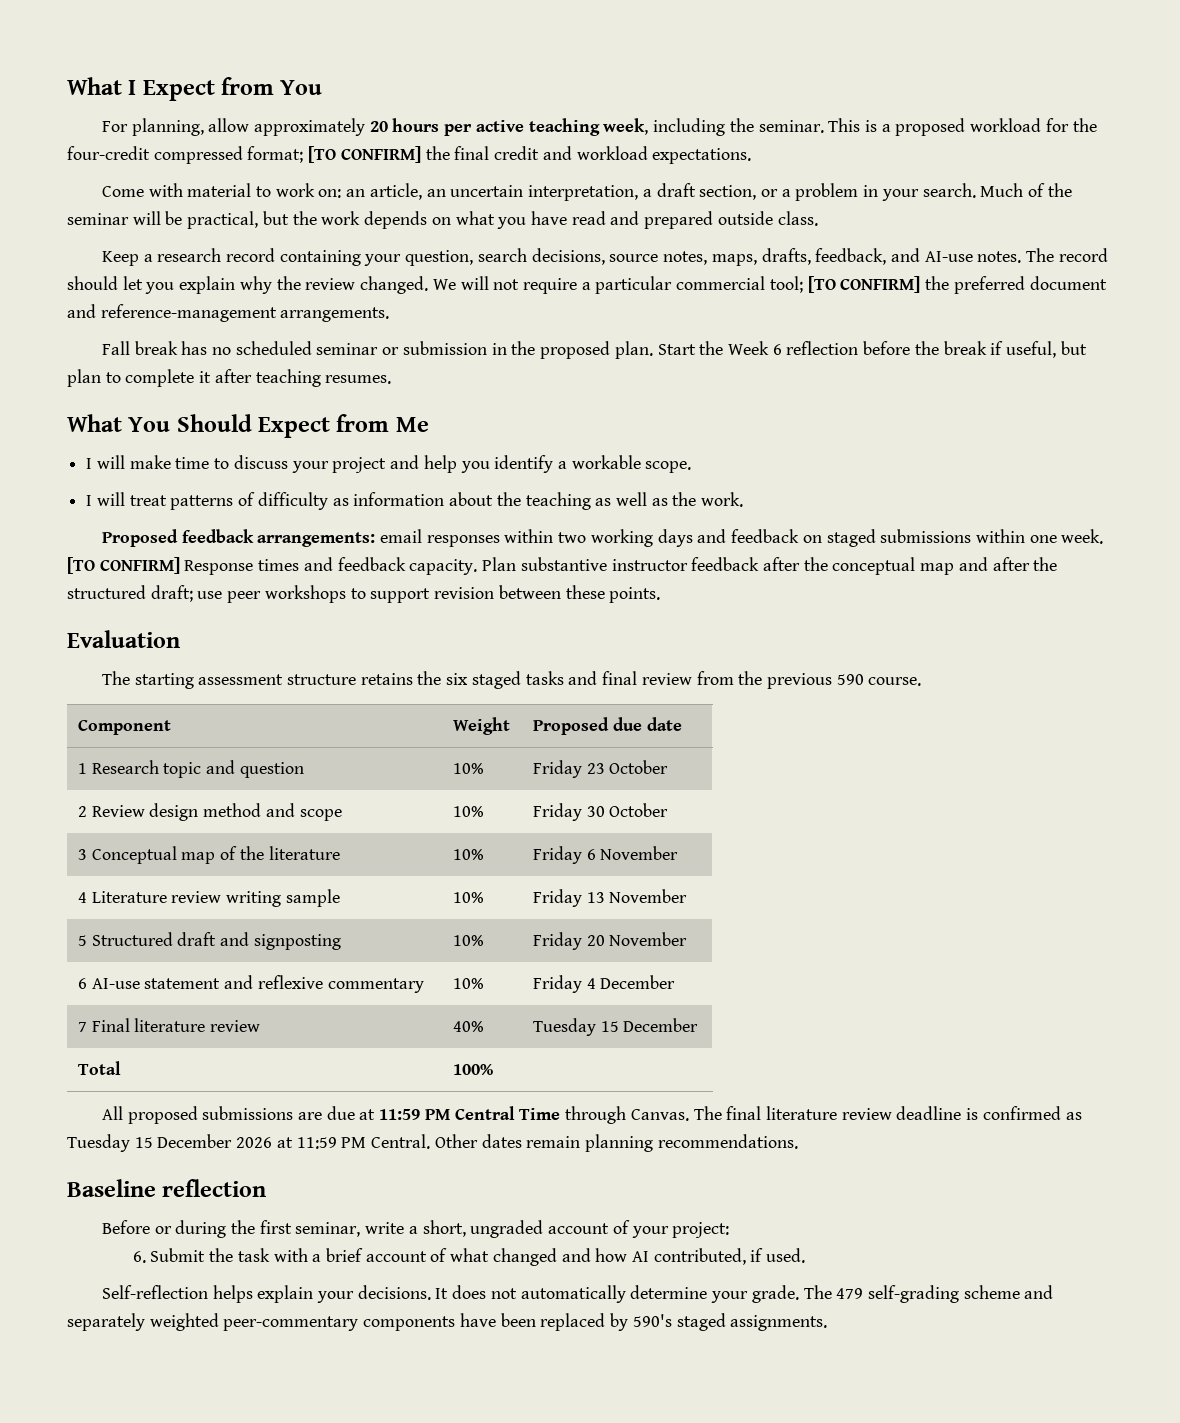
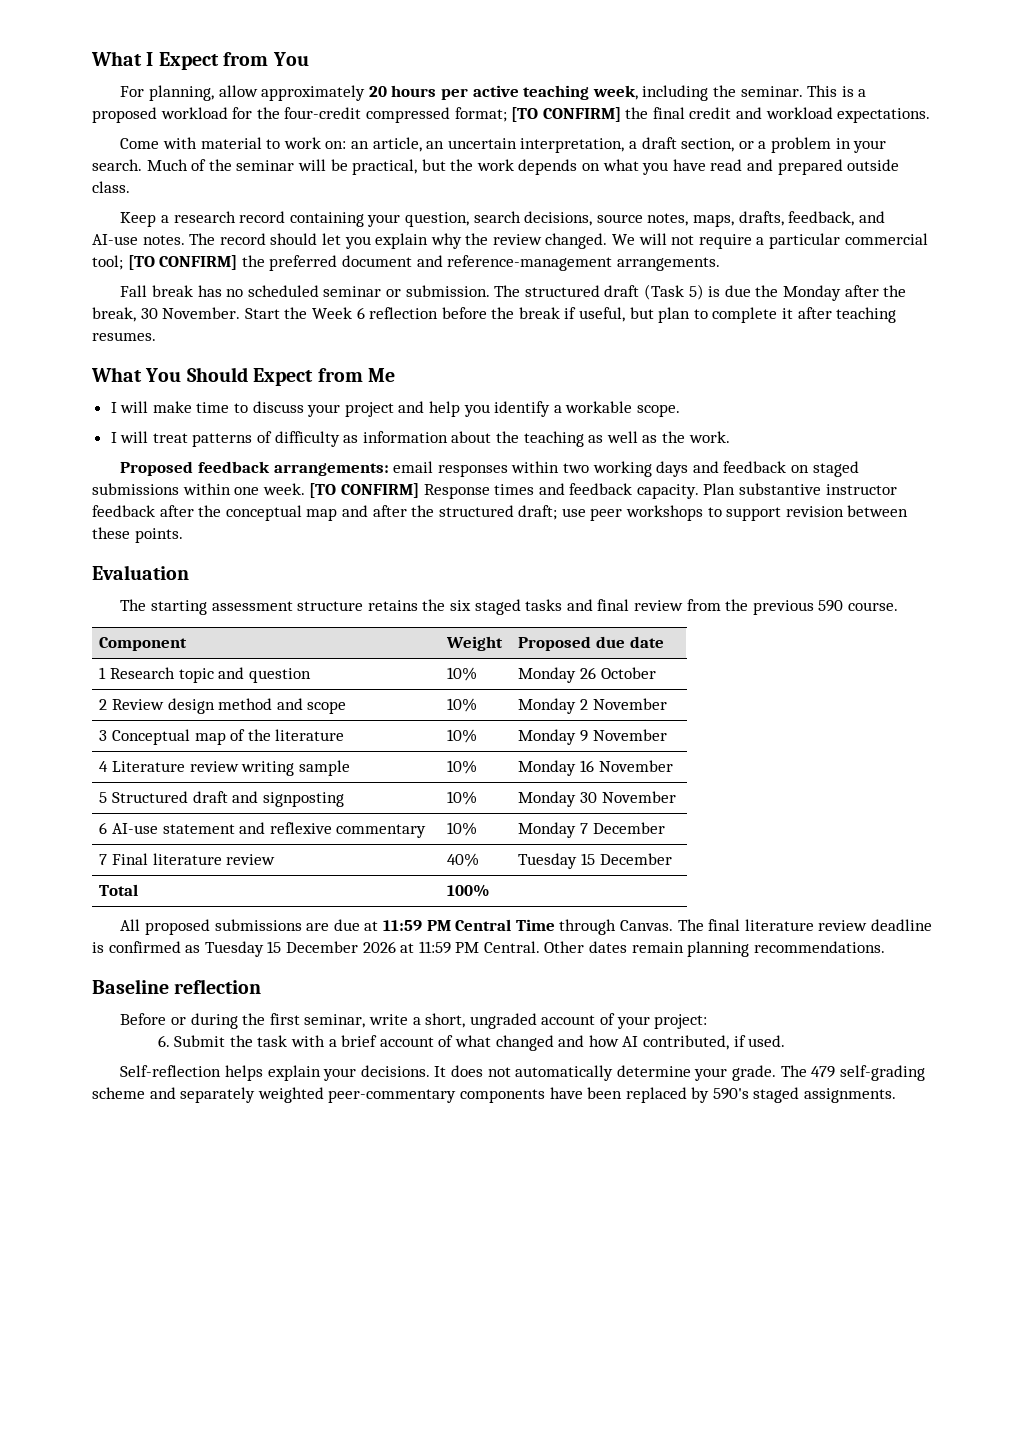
[402,341,653,359] submission in the proposed plan. -> [405,284,907,301] [92,307,241,322] submission. The structured draft (Task 5) is due the Monday after the break, 30 November.
[532,760,605,778] Friday 23 -> [518,667,596,683] Monday 26
[532,803,669,821] Friday 30 October -> [518,698,667,714] Monday 2 November
[532,846,596,864] Friday 6 -> [518,729,588,745] Monday 9
[532,889,605,907] Friday 13 -> [518,760,594,776] Monday 16
[532,932,605,950] Friday 20 -> [518,791,597,807] Monday 30
[532,975,596,993] Friday 4 -> [518,822,588,838] Monday 7

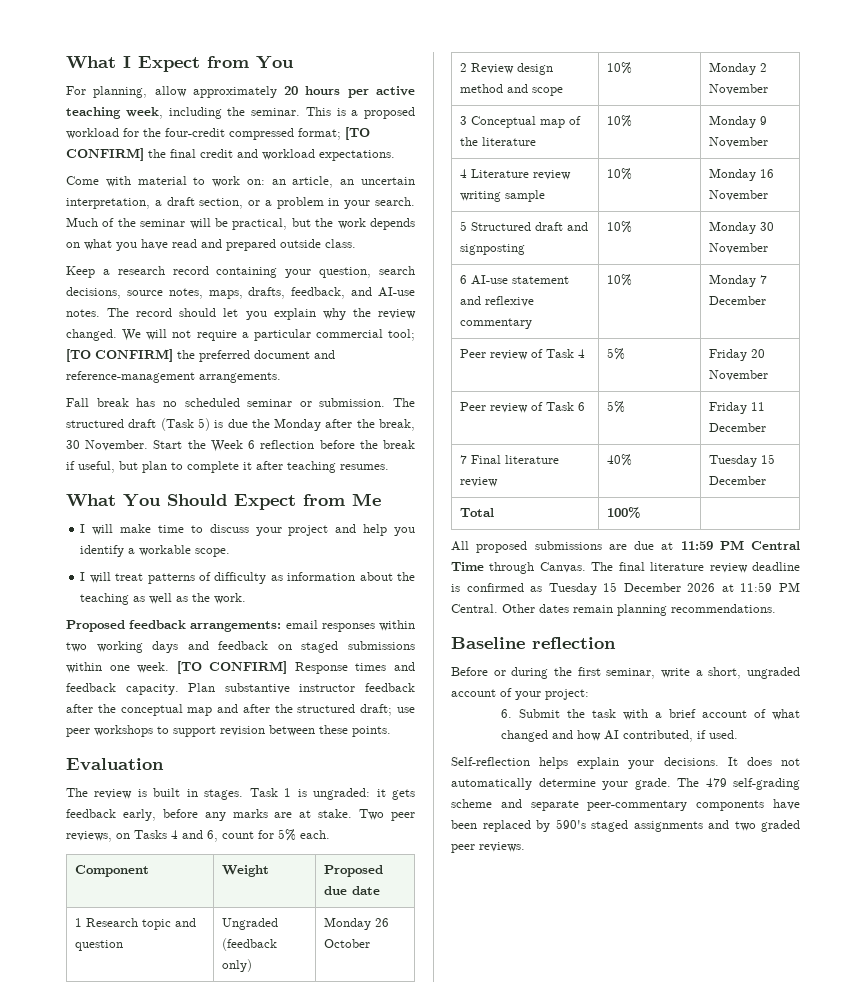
[151,599,898,615] starting assessment structure retains the six staged tasks and final review from the previous 590 course. -> [94,788,415,800] [66,809,415,821] [66,829,330,842] review is built in stages. Task 1 is ungraded: it gets feedback early, before any marks are at stake. Two peer reviews, on Tasks 4 and 6, count for 5% each.
[447,667,478,681] 10% -> [222,918,279,930] [222,938,278,951] [222,959,253,972] Ungraded (feedback only)
(665, 828) none -> [460,349,586,360] [607,348,626,360] [709,349,766,361] [709,370,769,381] [460,402,586,413] [607,401,626,413] [709,402,766,414] [709,423,767,432] // Peer review of Task 4 | 5% | Friday 20 November // Peer review of Task 6 | 5% | Friday 11 December
[180,1087,324,1103] separately weighted -> [530,800,579,811] separate
[804,1088,897,1103] assignments. -> [633,820,800,832] [451,842,525,853] assignments and two graded peer reviews.

